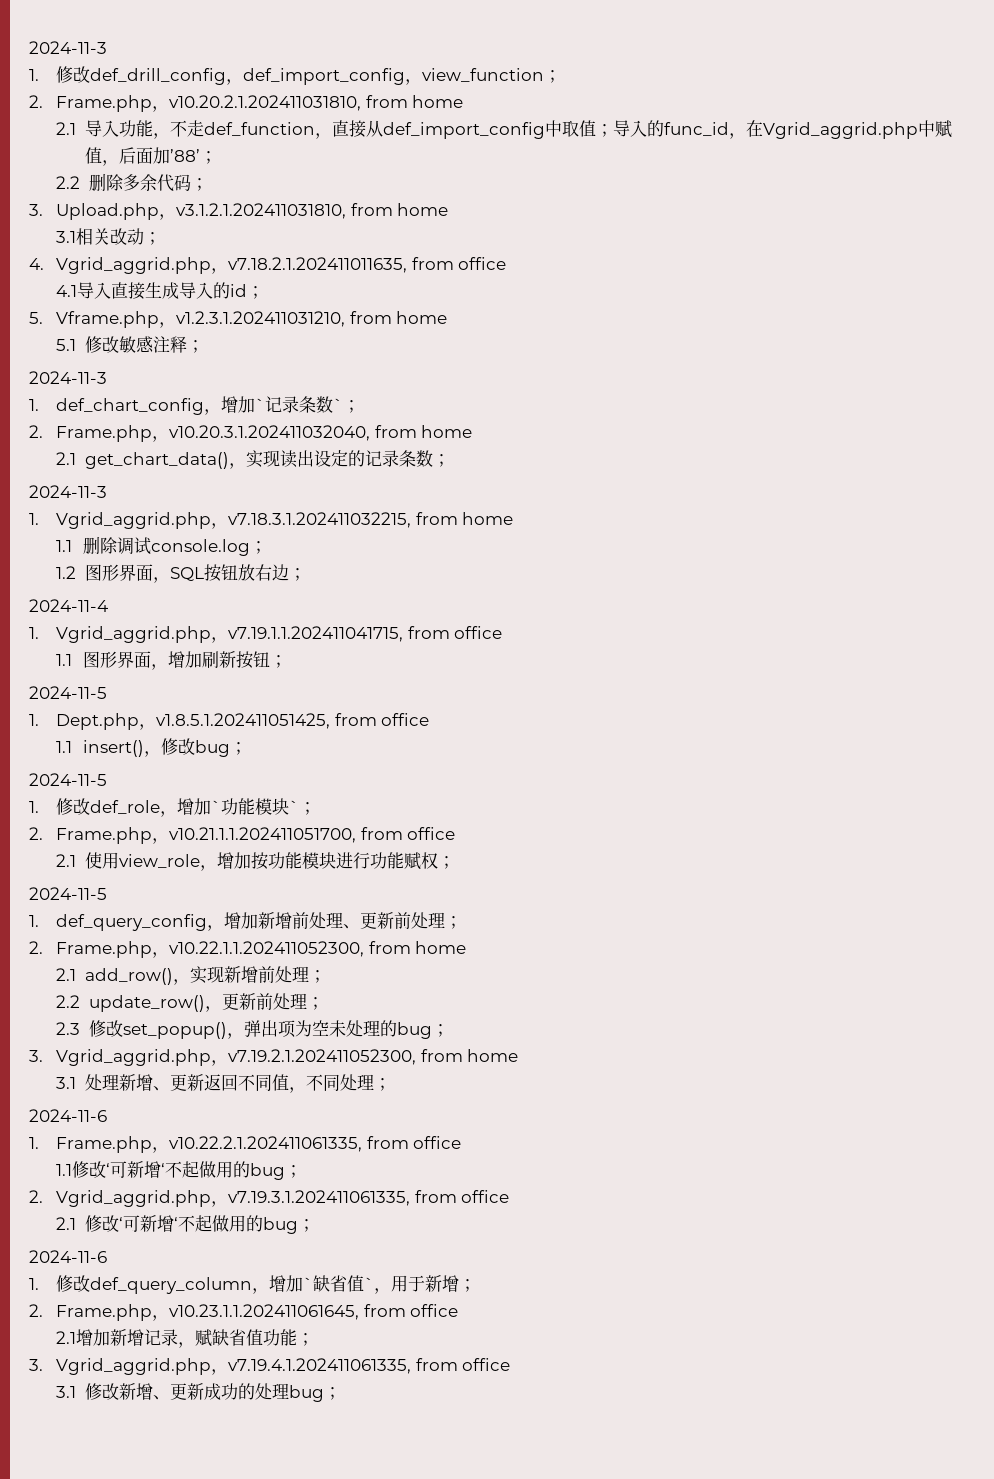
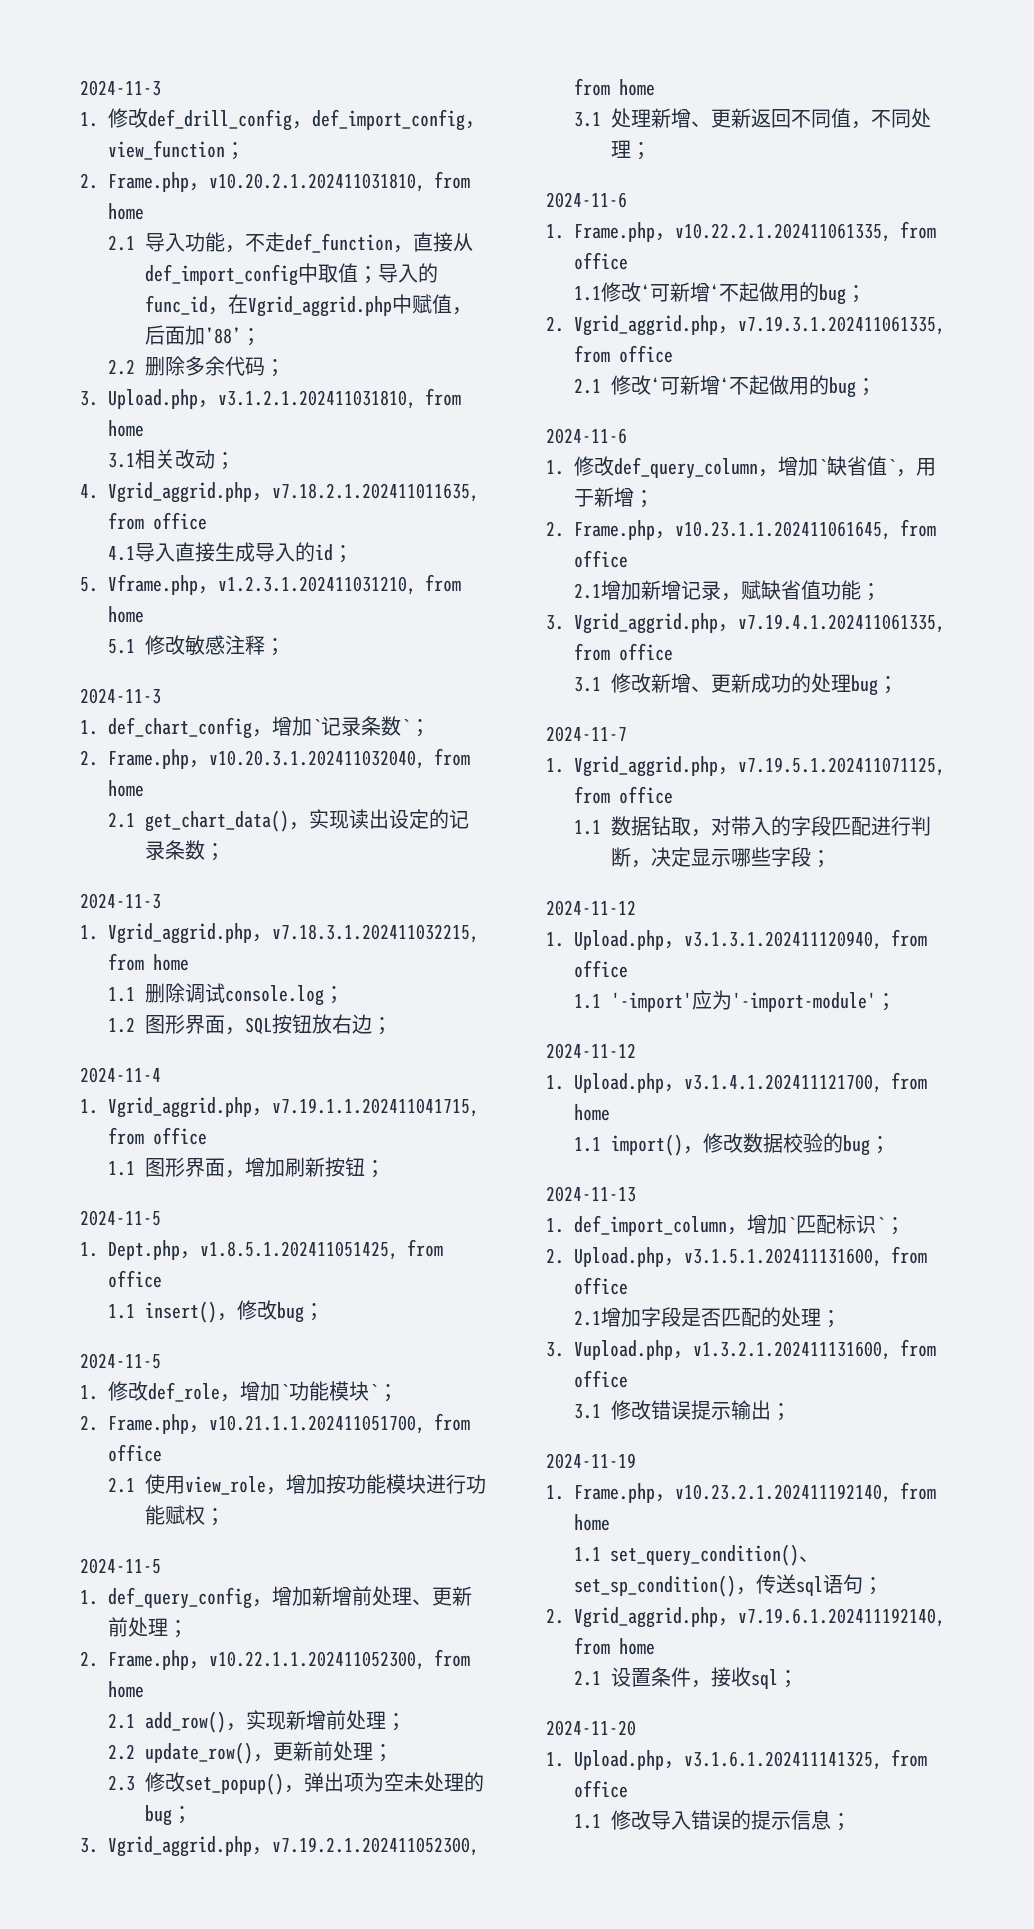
(341, 1393) none -> [546,726,627,742] [546,756,946,777] [574,786,674,804] [574,816,932,837] [611,847,832,868] [546,900,636,916] [546,929,928,950] [574,960,629,978] [574,990,897,1012] [546,1043,636,1059] [546,1072,928,1093] [574,1104,611,1121] [574,1133,891,1156] [546,1186,636,1202] [546,1214,906,1236] [546,1246,928,1267] [574,1277,629,1295] [574,1307,842,1328] [546,1339,937,1360] [574,1370,629,1388] [574,1400,792,1421] [546,1453,636,1469] [546,1482,937,1503] [574,1514,611,1531] [574,1544,820,1566] [574,1574,884,1597] [546,1607,946,1628] [574,1637,656,1655] [574,1667,799,1689] [546,1720,636,1736] [546,1749,928,1770] [574,1780,629,1798] [574,1810,852,1831] // 2024-11-7 // 1. Vgrid_aggrid.php，v7.19.5.1.202411071125, from office // 1.1数据钻取，对带入的字段匹配进行判断，决定显示哪些字段； // 2024-11-12 // 1. Upload.php，v3.1.3.1.202411120940, from office // 1.1 '-import'应为'-import-module'； // 2024-11-12 // 1. Upload.php，v3.1.4.1.202411121700, from home // 1.1 import()，修改数据校验的bug； // 2024-11-13 // 1. def_import_column，增加`匹配标识`； // 2. Upload.php，v3.1.5.1.202411131600, from office // 2.1增加字段是否匹配的处理； // 3. Vupload.php，v1.3.2.1.202411131600, from office // 3.1修改错误提示输出； // 2024-11-19 // 1. Frame.php，v10.23.2.1.202411192140, from home // 1.1 set_query_condition()、set_sp_condition()，传送sql语句； // 2. Vgrid_aggrid.php，v7.19.6.1.202411192140, from home // 2.1设置条件，接收sql； // 2024-11-20 // 1. Upload.php，v3.1.6.1.202411141325, from office // 1.1修改导入错误的提示信息；

